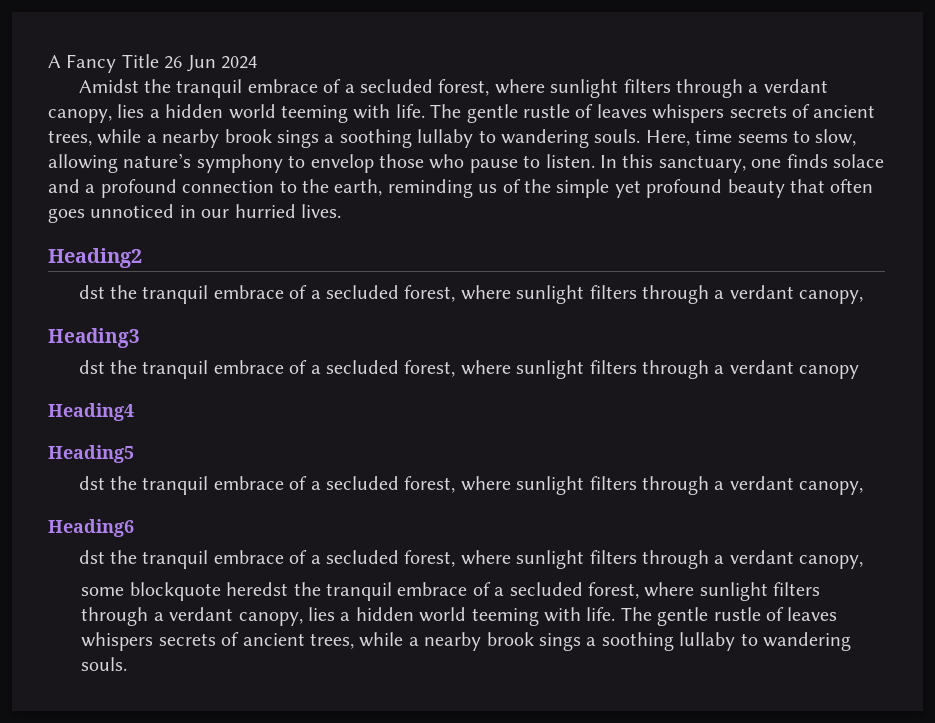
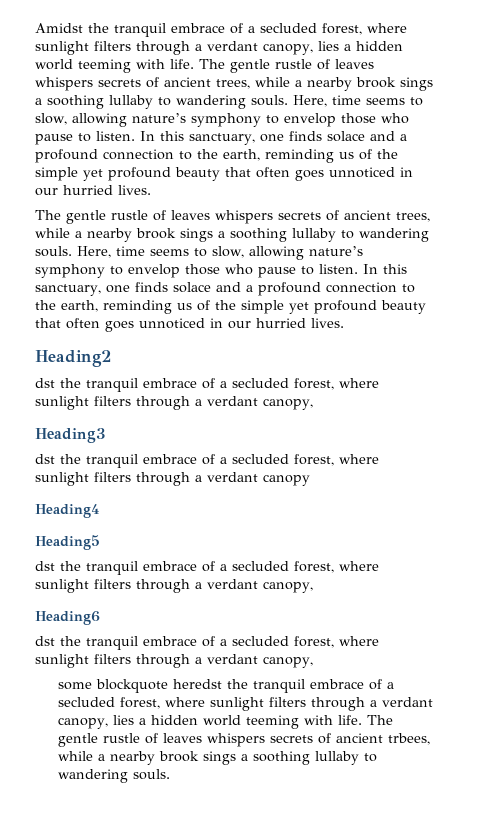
[48,54,257,73] A Fancy Title 26 Jun 2024 // -> (35, 28) none
(341, 211) none -> [35,210,430,224] [35,228,429,242] [35,246,363,260] [35,264,407,278] [35,282,415,296] [35,300,426,314] [35,318,344,332] // The gentle rustle of leaves whispers secrets of ancient trees, while a nearby brook sings a soothing lullaby to wandering souls. Here, time seems to slow, allowing nature’s symphony to envelop those who pause to listen. In this sanctuary, one finds solace and a profound connection to the earth, reminding us of the simple yet profound beauty that often goes unnoticed in our hurried lives.
[309,633,354,649] trees, -> [387,733,430,745] trbees,

